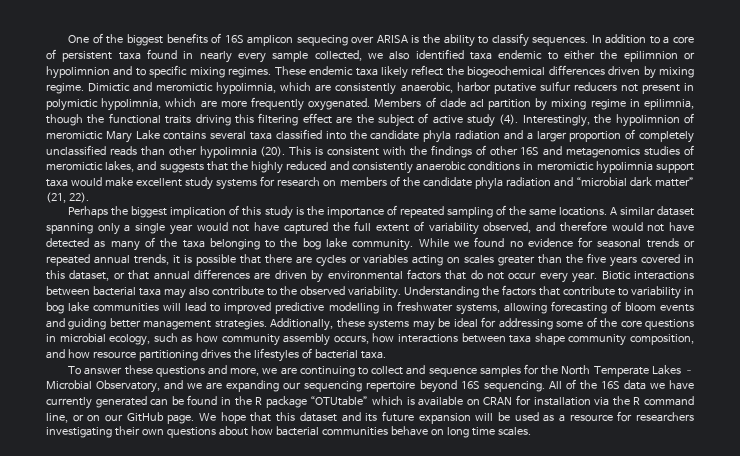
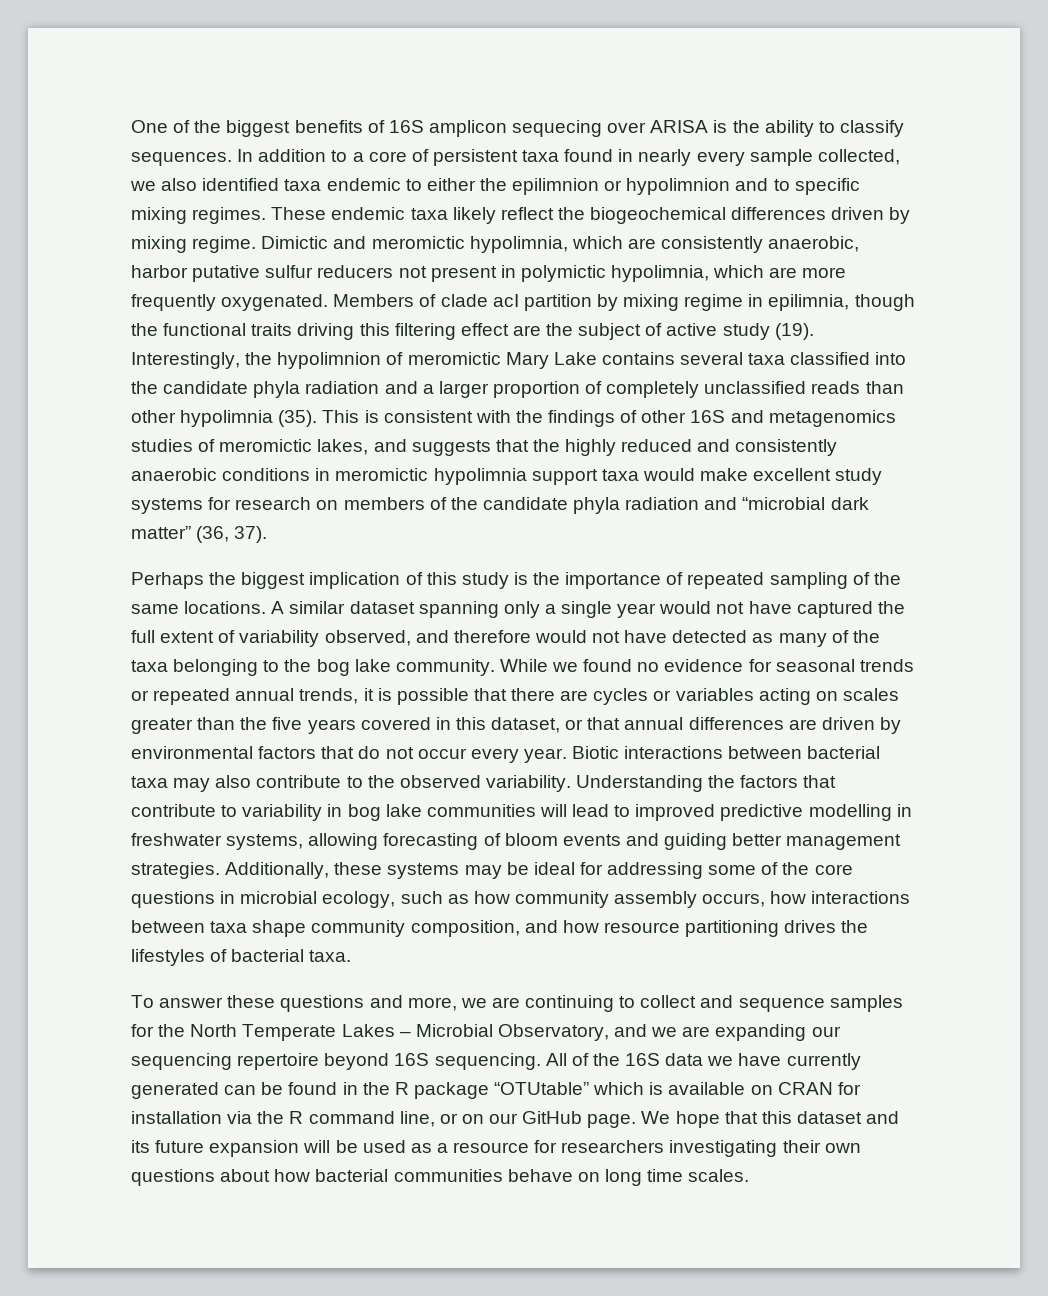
[499,114,519,125] (4). -> [774,323,814,340] (19).
[260,146,286,157] (20). -> [278,410,318,427] (35).
[46,192,89,203] (21, 22). -> [196,526,268,543] (36, 37).

